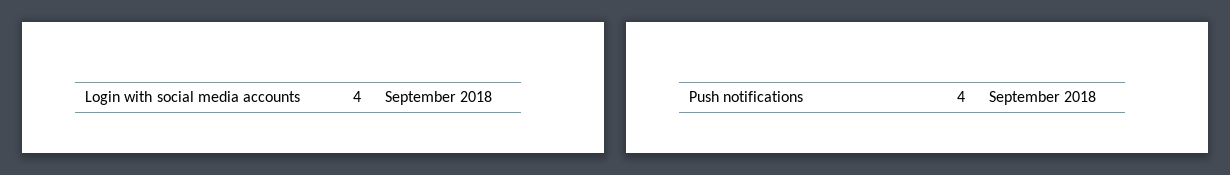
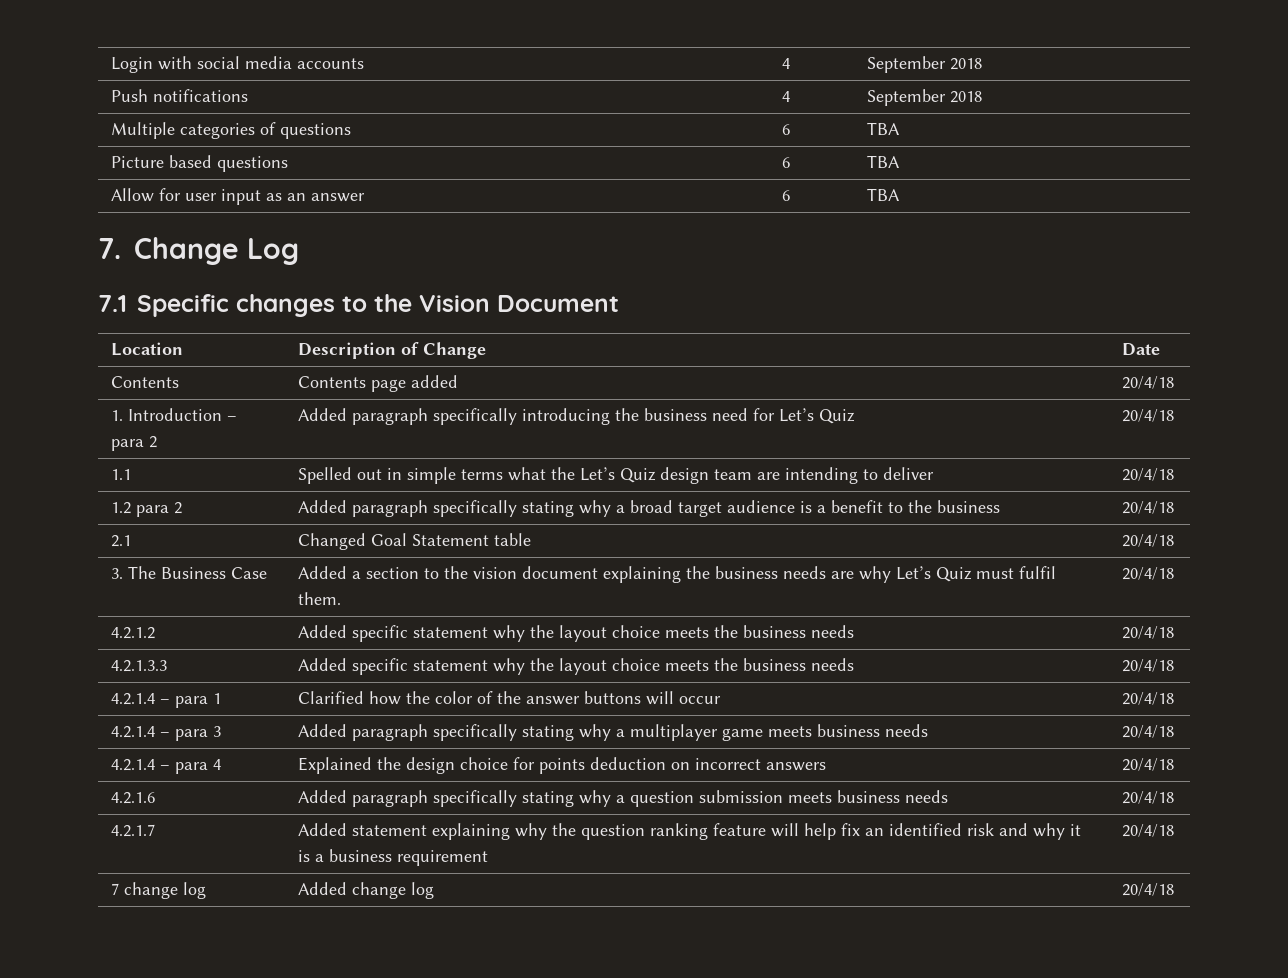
(1097, 96) none -> [111,122,352,139] [782,124,791,135] [867,122,901,135] [111,155,289,172] [782,157,791,168] [867,155,901,168] [111,188,366,205] [782,190,791,201] [867,188,901,201] [98,237,300,265] [98,294,619,317] [111,342,184,356] [298,342,487,359] [1122,343,1161,356] [111,376,180,388] [298,375,459,392] [1122,376,1175,389] [111,408,238,421] [111,436,158,451] [298,408,856,425] [1122,409,1175,422] [111,469,132,480] [298,467,935,484] [1122,468,1175,481] [111,502,183,517] [298,500,1001,517] [1122,501,1175,514] [111,535,132,547] [298,533,532,550] [1122,534,1175,547] [111,566,268,579] [298,566,1057,583] [298,592,342,605] [1122,567,1175,580] [111,627,156,639] [298,625,855,642] [1122,626,1175,639] [111,660,168,672] [298,658,855,675] [1122,659,1175,672] [111,693,222,708] [298,691,722,705] [1122,692,1175,705] [111,726,222,741] [298,724,929,741] [1122,725,1175,738] [111,759,222,774] [298,757,827,774] [1122,758,1175,771] [111,792,156,804] [298,790,949,807] [1122,791,1175,804] [111,824,156,837] [298,823,1082,840] [298,849,489,866] [1122,824,1175,837] [111,882,207,899] [298,882,435,899] [1122,883,1175,896] // Multiple categories of questions | 6 | TBA // Picture based questions | 6 | TBA // Allow for user input as an answer | 6 | TBA // 7. Change Log // 7.1 Specific changes to the Vision Document // Location | Description of Change | Date // Contents | Contents page added | 20/4/18 // 1. Introduction – para 2 | Added paragraph specifically introducing the business need for Let’s Quiz | 20/4/18 // 1.1 | Spelled out in simple terms what the Let’s Quiz design team are intending to deliver | 20/4/18 // 1.2 para 2 | Added paragraph specifically stating why a broad target audience is a benefit to the business | 20/4/18 // 2.1 | Changed Goal Statement table | 20/4/18 // 3. The Business Case | Added a section to the vision document explaining the business needs are why Let’s Quiz must fulfil them. | 20/4/18 // 4.2.1.2 | Added specific statement why the layout choice meets the business needs | 20/4/18 // 4.2.1.3.3 | Added specific statement why the layout choice meets the business needs | 20/4/18 // 4.2.1.4 – para 1 | Clarified how the color of the answer buttons will occur | 20/4/18 // 4.2.1.4 – para 3 | Added paragraph specifically stating why a multiplayer game meets business needs | 20/4/18 // 4.2.1.4 – para 4 | Explained the design choice for points deduction on incorrect answers | 20/4/18 // 4.2.1.6 | Added paragraph specifically stating why a question submission meets business needs | 20/4/18 // 4.2.1.7 | Added statement explaining why the question ranking feature will help fix an identified risk and why it is a business requirement | 20/4/18 // 7 change log | Added change log | 20/4/18

